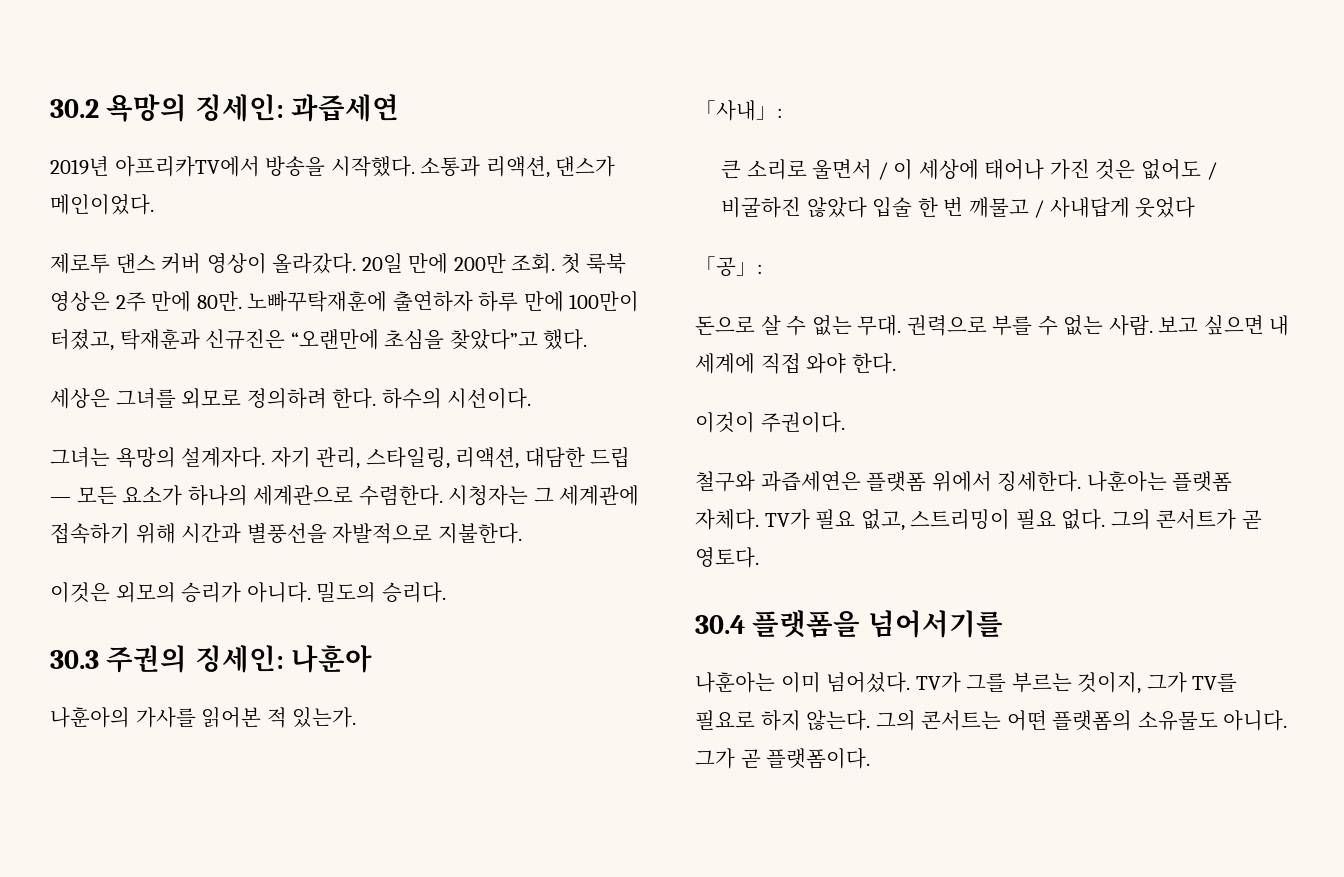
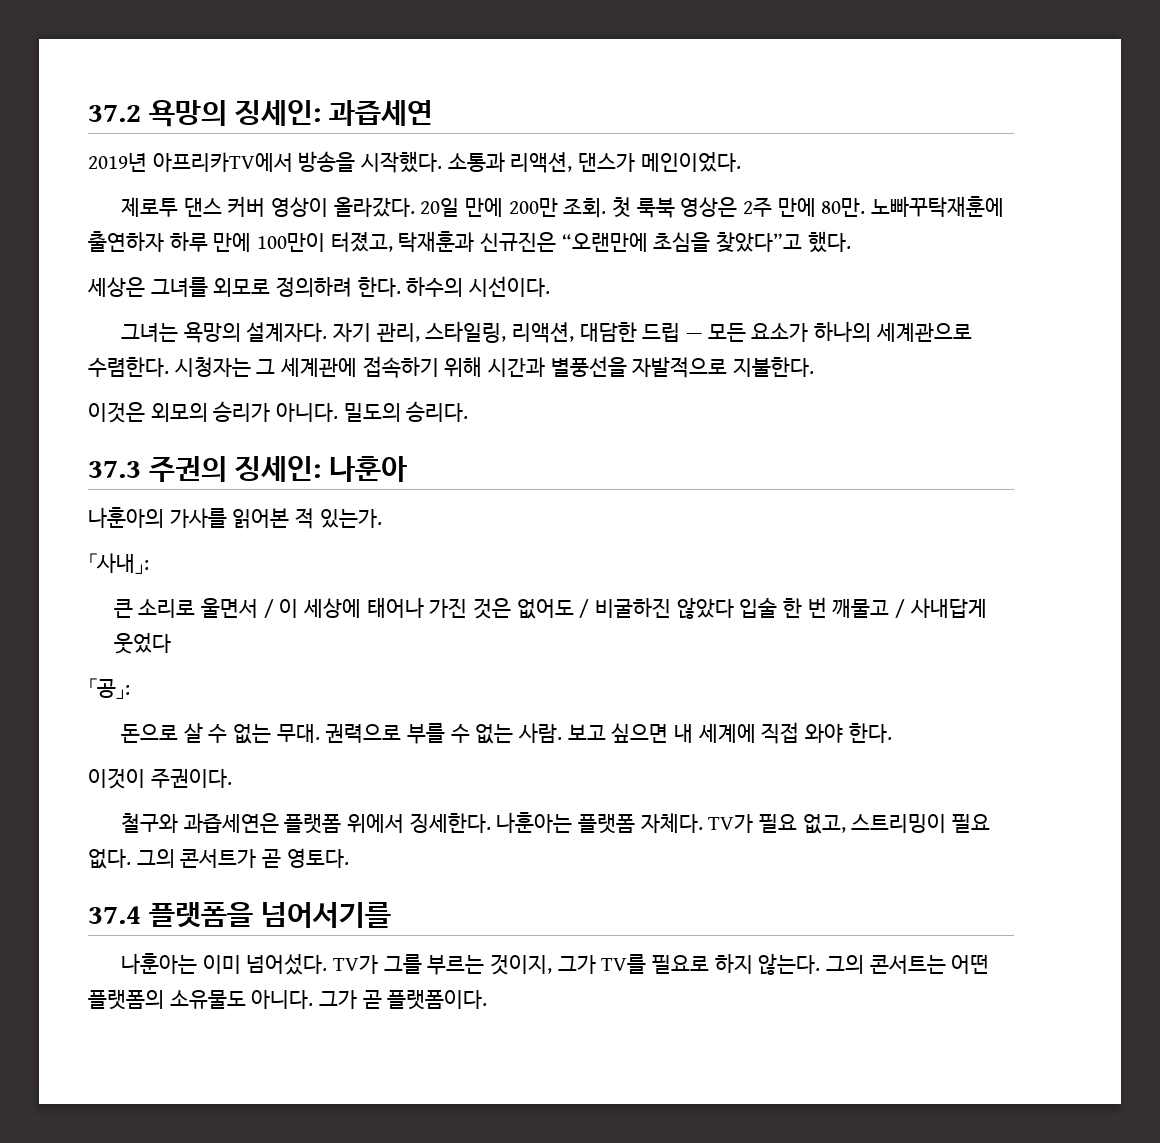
[50,99,99,118] 30.2 -> [88,105,141,122] 37.2
[50,650,99,669] 30.3 -> [88,461,141,478] 37.3
[695,615,745,634] 30.4 -> [88,906,141,924] 37.4

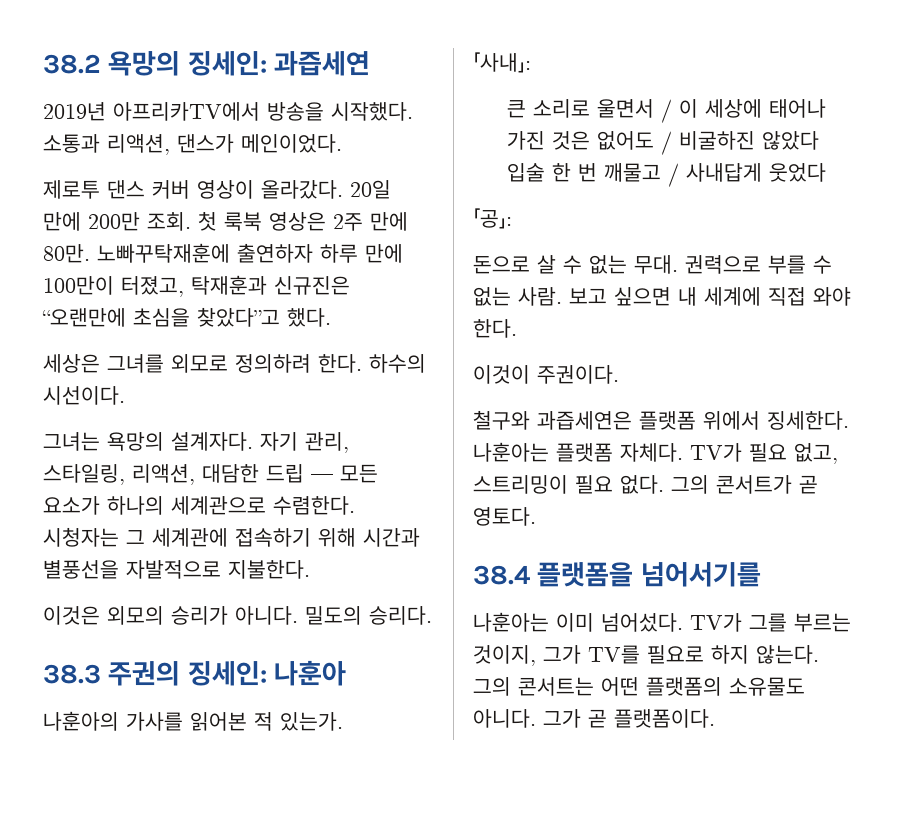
[88,105,141,122] 37.2 -> [43,54,101,74] 38.2
[88,461,141,478] 37.3 -> [43,664,101,684] 38.3
[88,906,141,924] 37.4 -> [473,565,530,585] 38.4

